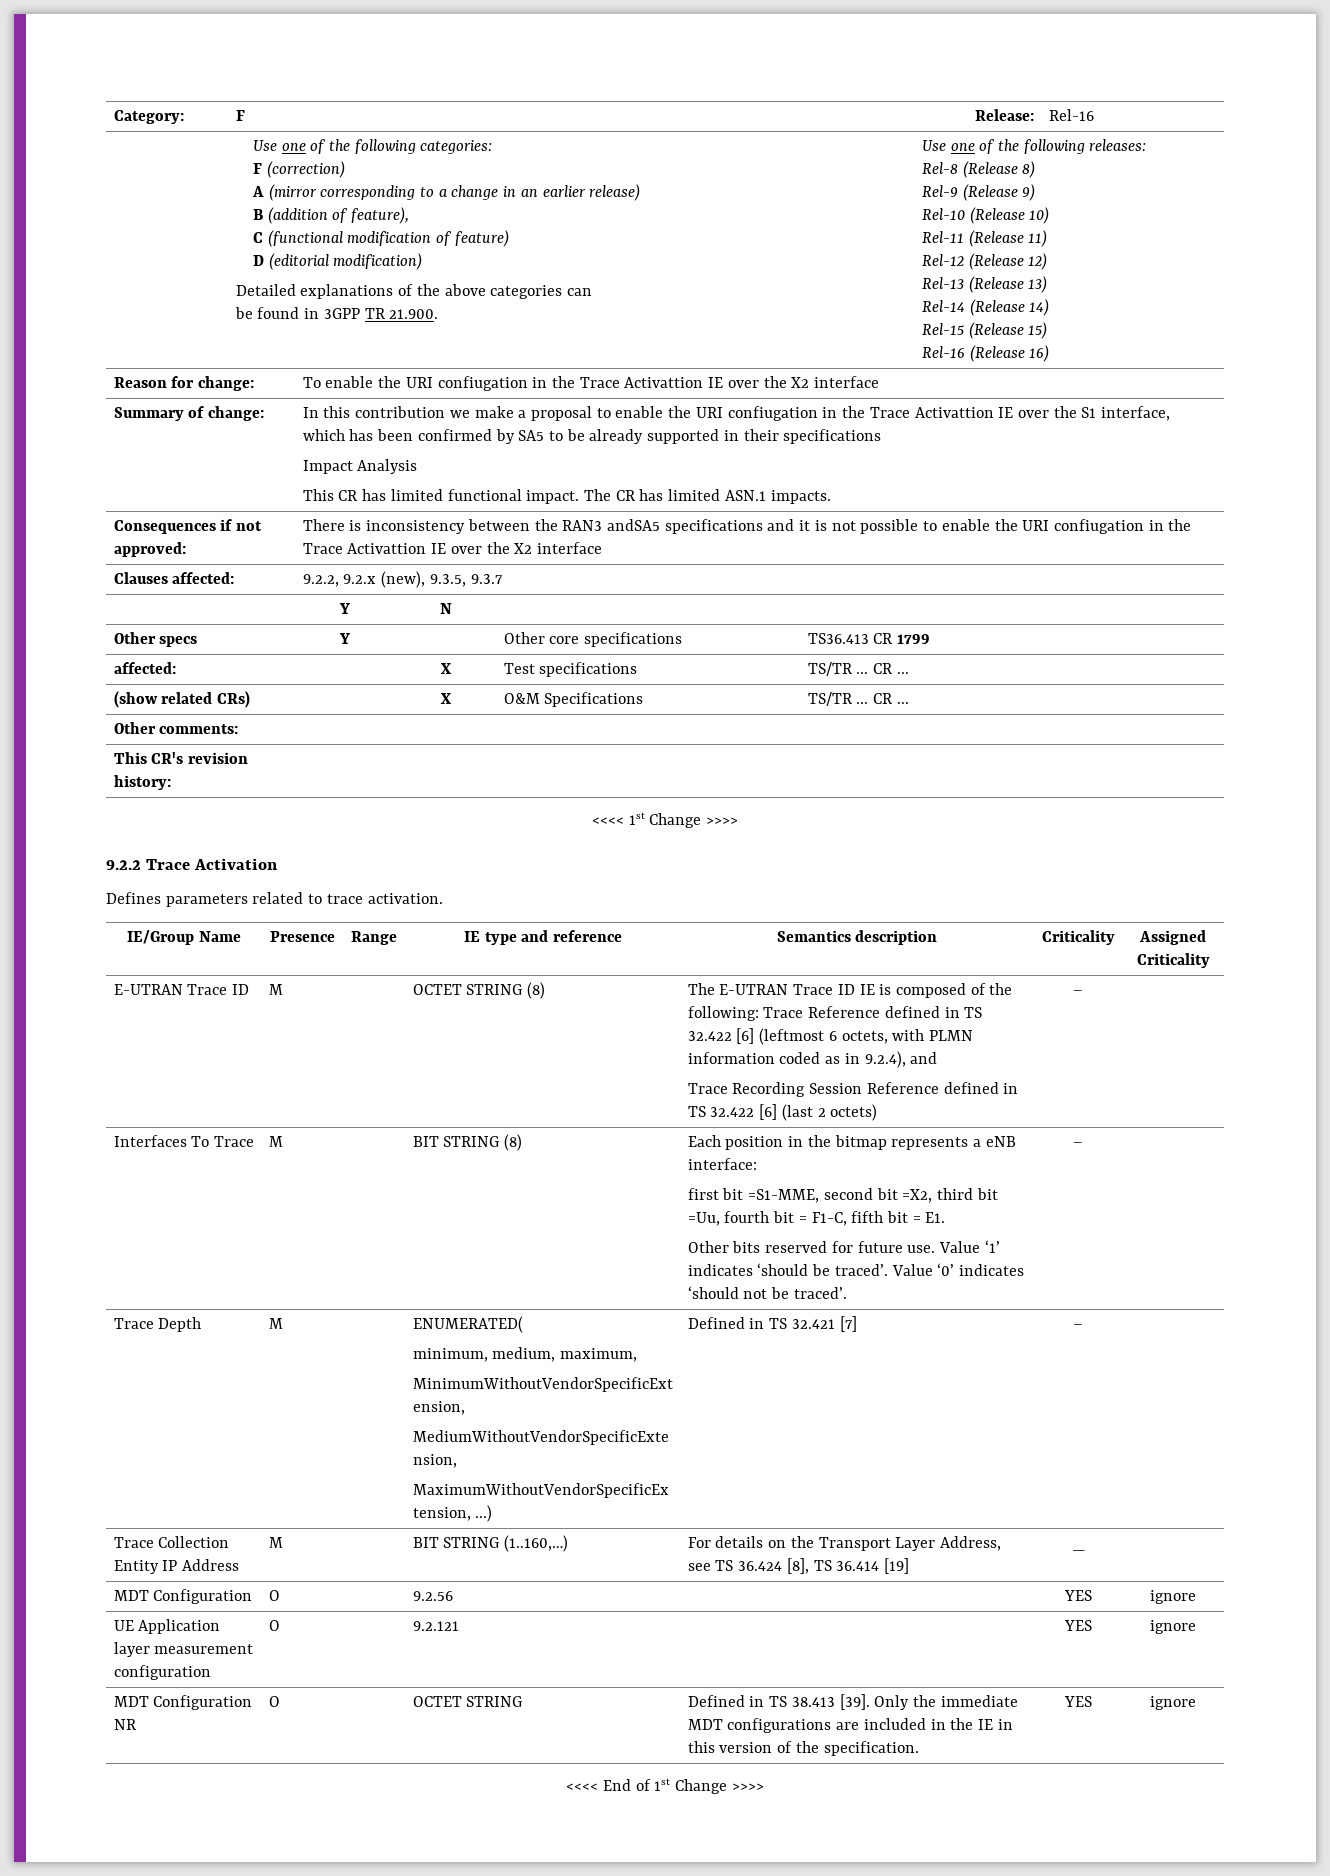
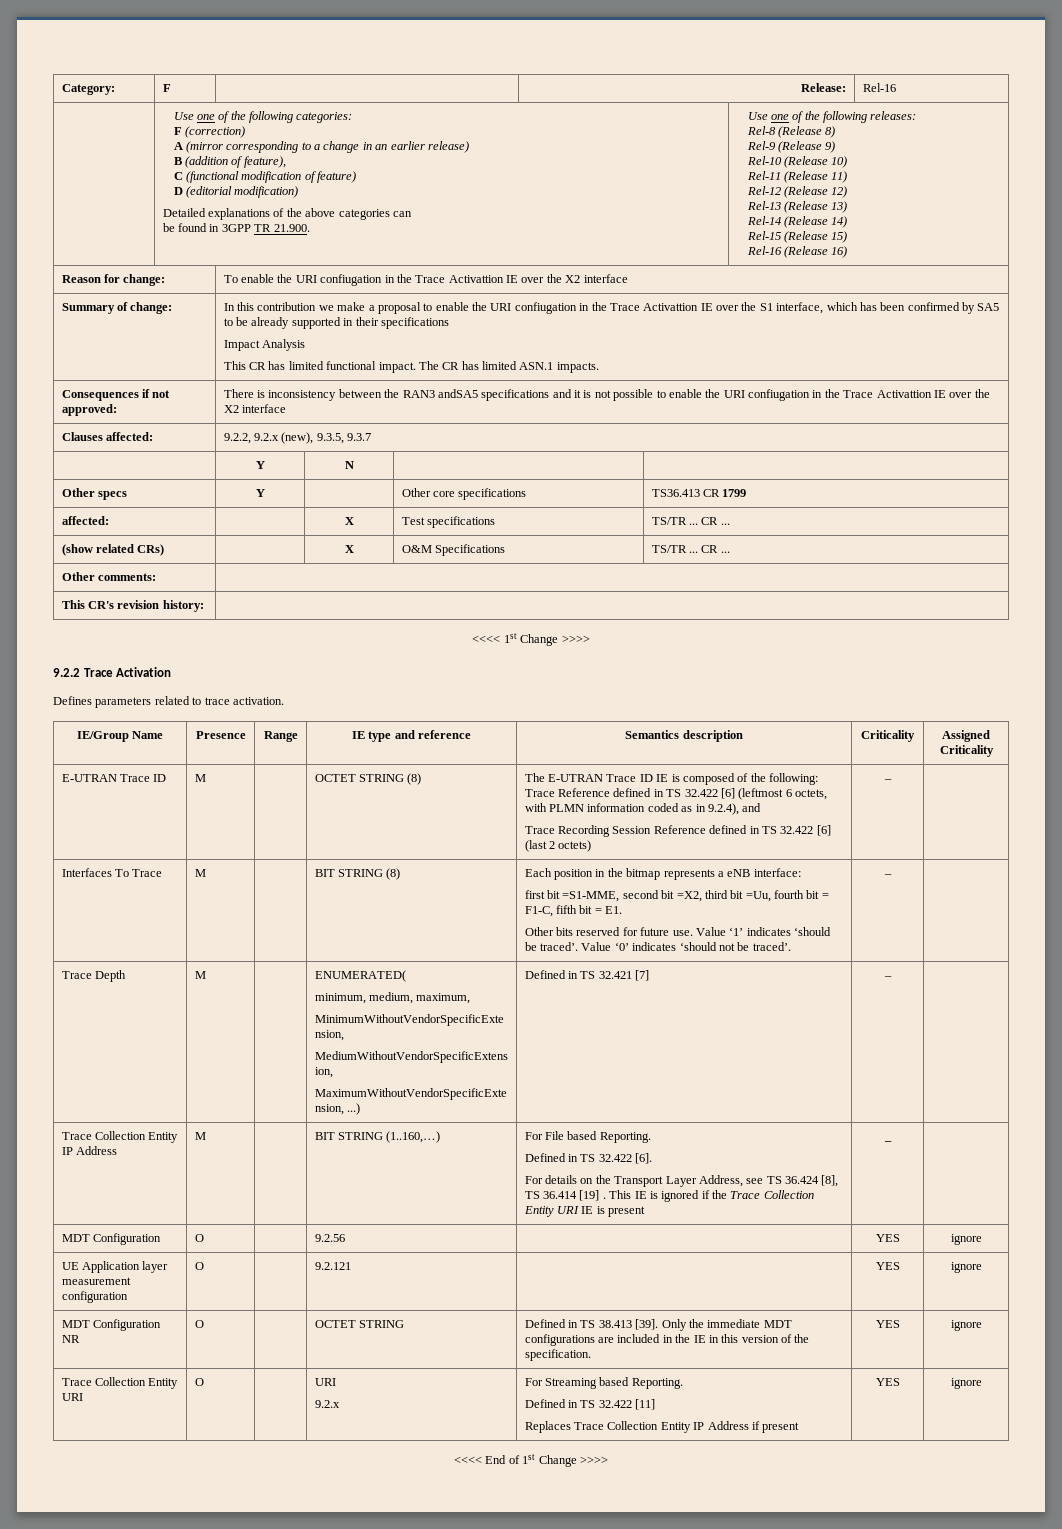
(711, 1542) none -> [545,1131,651,1143] [524,1153,653,1164] [524,1176,543,1184] File based Reporting. // Defined in TS 32.422 [6]. // For
(910, 1566) none -> [602,1190,814,1202] [523,1206,646,1217] . This IE is ignored if the Trace Collection Entity URI IE is present
(1196, 1703) none -> [61,1377,179,1389] [61,1393,83,1401] [194,1378,204,1386] [314,1378,336,1386] [314,1400,340,1408] [524,1377,683,1389] [524,1399,656,1410] [524,1421,800,1433] [875,1378,900,1386] [950,1378,982,1389] // Trace Collection Entity URI | O | | URI // 9.2.x | For Streaming based Reporting. // Defined in TS 32.422 [11] // Replaces Trace Collection Entity IP Address if present | YES | ignore

